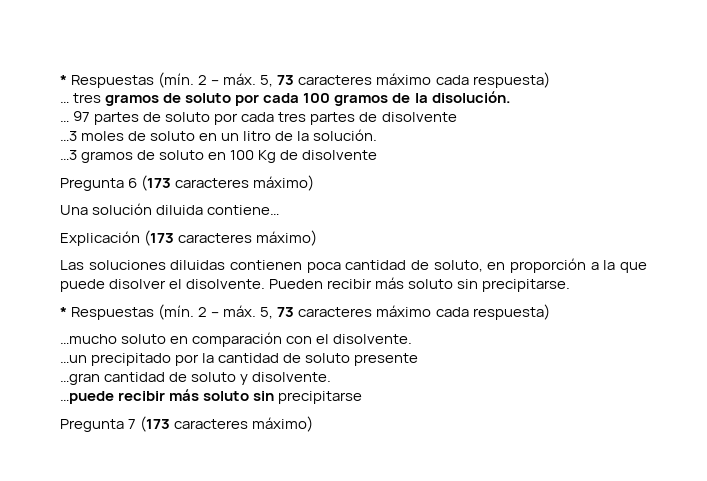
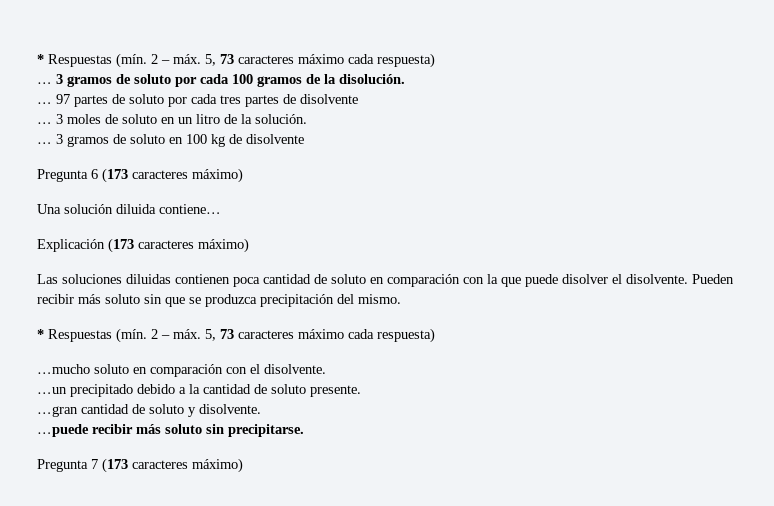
[73,93,102,103] tres -> [56,74,63,84] 3
[60,131,77,141] …3 -> [37,114,63,124] … 3
[60,150,77,160] …3 -> [37,134,63,144] … 3
[258,150,277,163] Kg -> [211,134,225,147] kg
[433,258,599,273] soluto, en proporción a -> [331,274,484,287] soluto en comparación con
[482,279,571,292] precipitarse. -> [165,294,401,307] que se produzca precipitación del mismo.
[175,354,200,366] por -> [137,384,186,394] debido a
[354,353,419,366] presente -> [310,385,361,397] presente.
[278,391,363,404] precipitarse -> [228,424,304,437] precipitarse.

